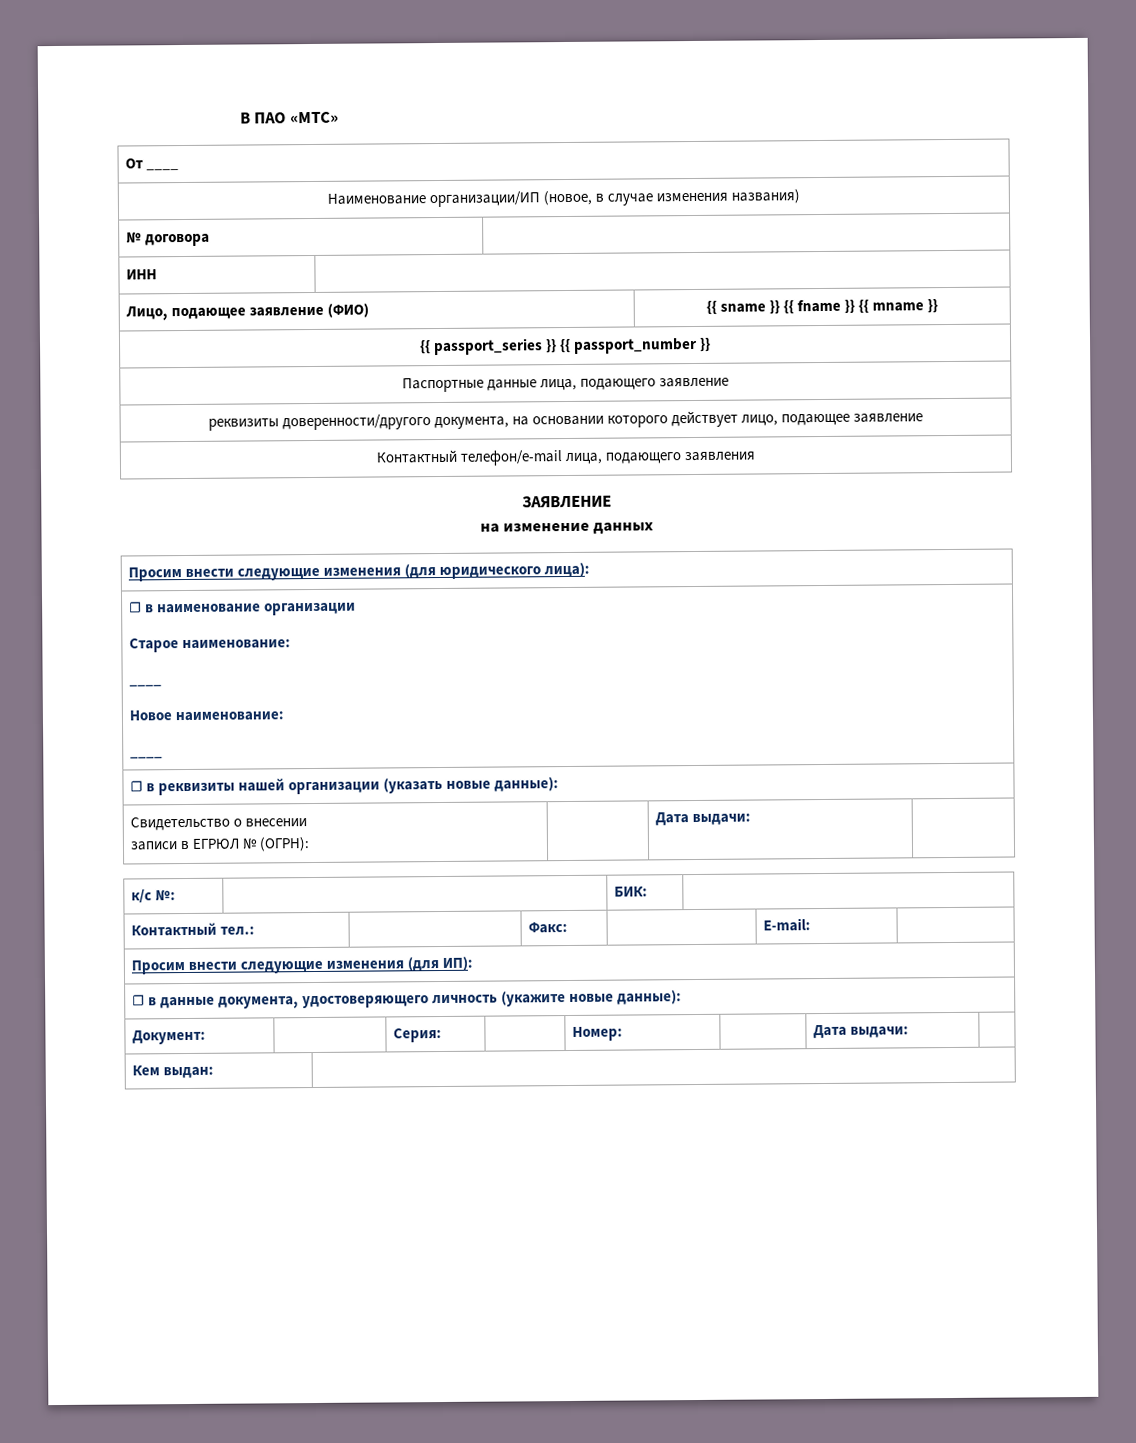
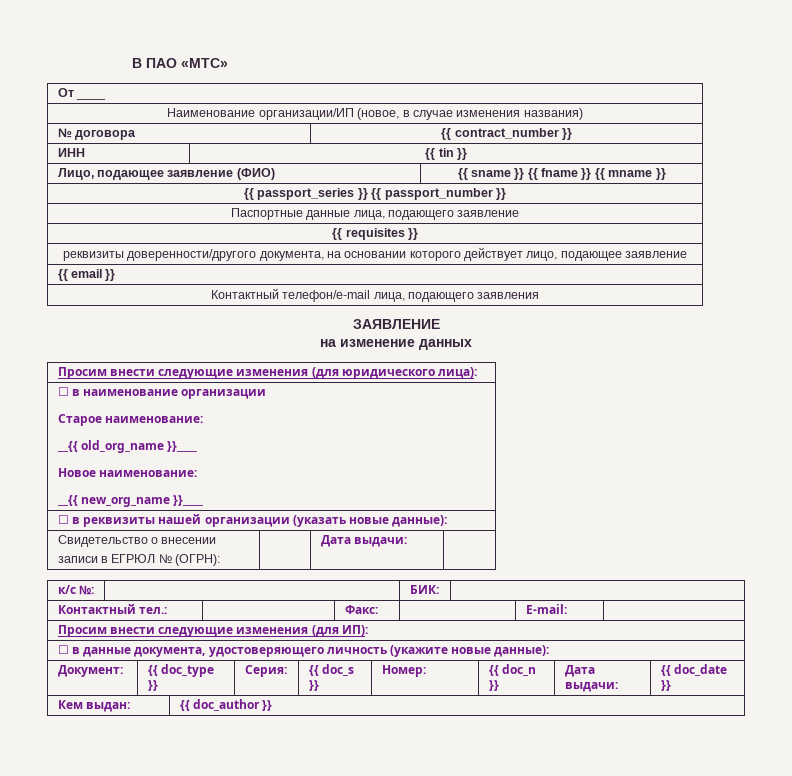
[125,269,157,280] // ИНН | -> [441,128,572,140] [57,148,85,157] [425,148,467,160] {{ contract_number }} // ИНН | {{ tin }}
(730, 382) none -> [332,228,418,240] // {{ requisites }}
(924, 418) none -> [57,269,116,281] // {{ email }}
[128,684,162,687] ____ -> [56,440,198,453] __{{ old_org_name }}____
[129,756,163,759] ____ -> [56,495,204,507] __{{ new_org_name }}____
[392,1028,442,1043] [571,1026,623,1041] [812,1024,909,1039] | Серия: | | Номер: | | Дата выдачи: | -> [147,664,214,677] [147,680,158,691] [244,665,287,677] [308,664,354,676] [308,680,319,691] [381,665,426,677] [488,664,536,676] [488,680,499,691] [564,665,595,677] [564,682,618,692] [660,664,727,676] [660,680,671,691] {{ doc_type }} | Серия: | {{ doc_s }} | Номер: | {{ doc_n }} | Дата выдачи: | {{ doc_date }}
(214, 1072) none -> [179,699,273,711] {{ doc_author }}

